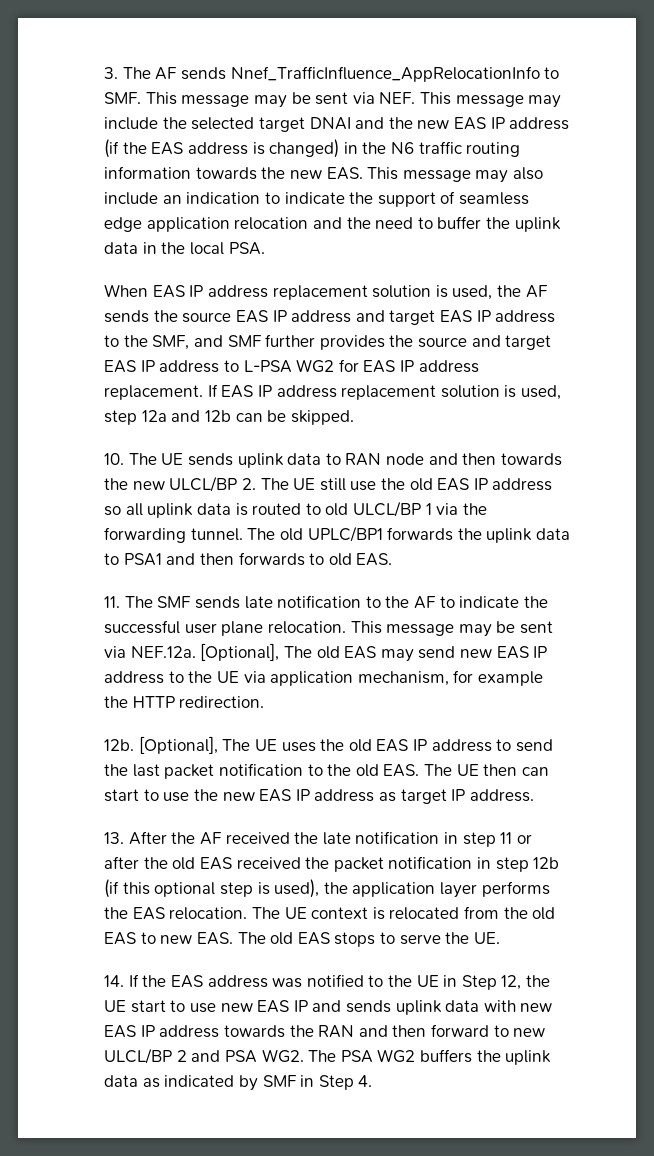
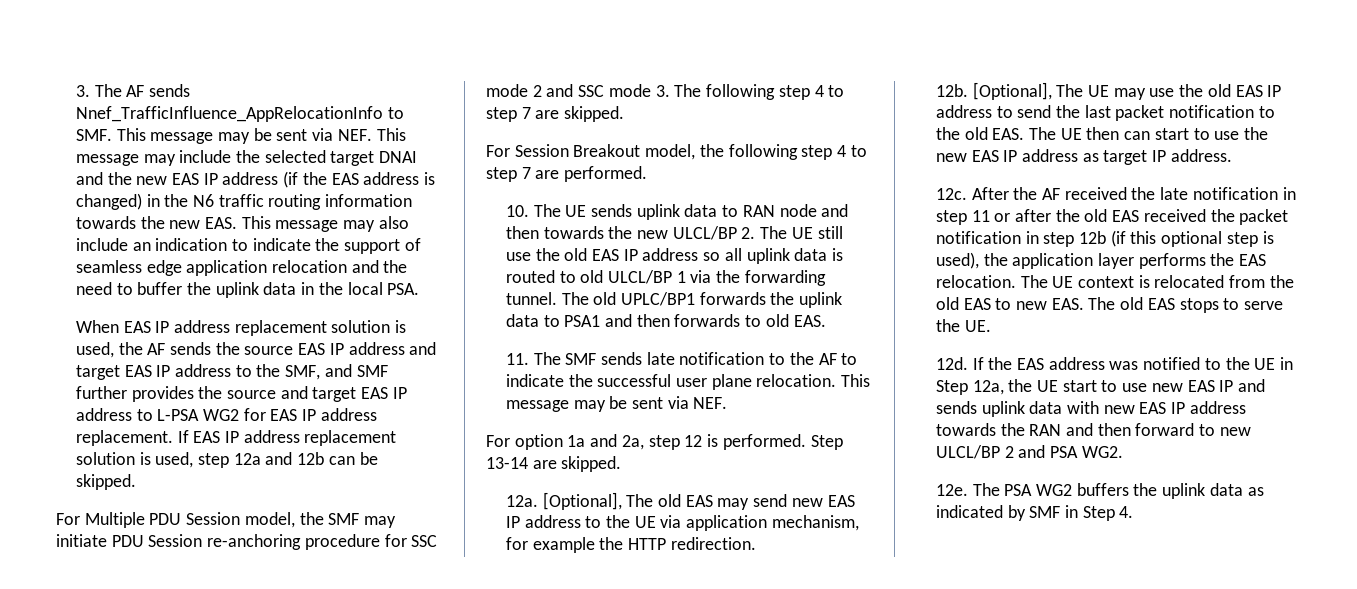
(354, 417) none -> [56,512,397,528] [56,534,438,550] [486,84,845,100] [486,106,625,122] [486,144,867,160] [486,166,648,182] // For Multiple PDU Session model, the SMF may initiate PDU Session re-anchoring procedure for SSC mode 2 and SSC mode 3. The following step 4 to step 7 are skipped. // For Session Breakout model, the following step 4 to step 7 are performed.
[130,646,196,658] NEF.12a. -> [693,397,728,409] [486,434,843,450] [486,456,622,472] [505,495,538,507] NEF. // For option 1a and 2a, step 12 is performed. Step 13-14 are skipped. // 12a.
[281,742,316,752] uses -> [1113,88,1175,100] may use
[104,832,125,844] 13. -> [935,188,967,200] 12c.
[104,975,125,987] 14. -> [935,357,968,370] 12d.
[501,975,522,990] 12, -> [972,380,1004,395] 12a,
(304, 1056) none -> [935,484,968,496] // 12e.

